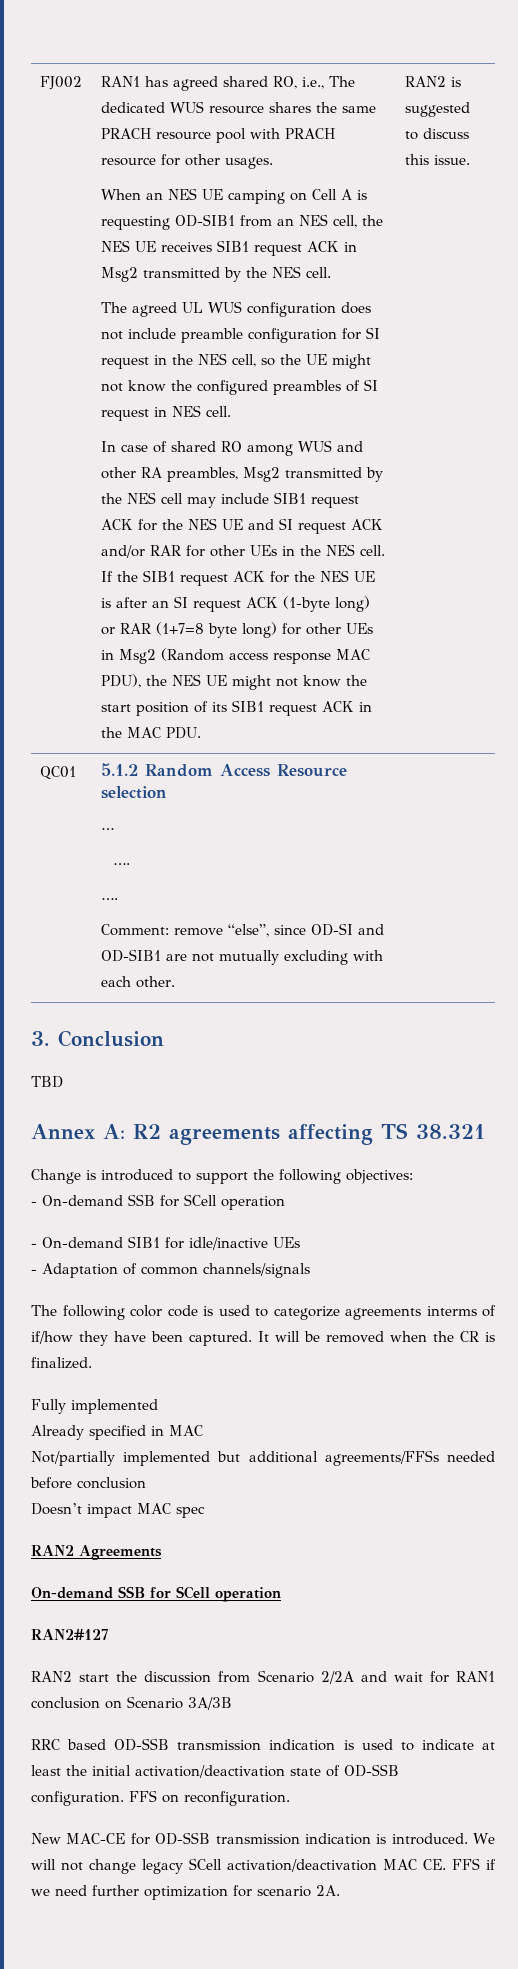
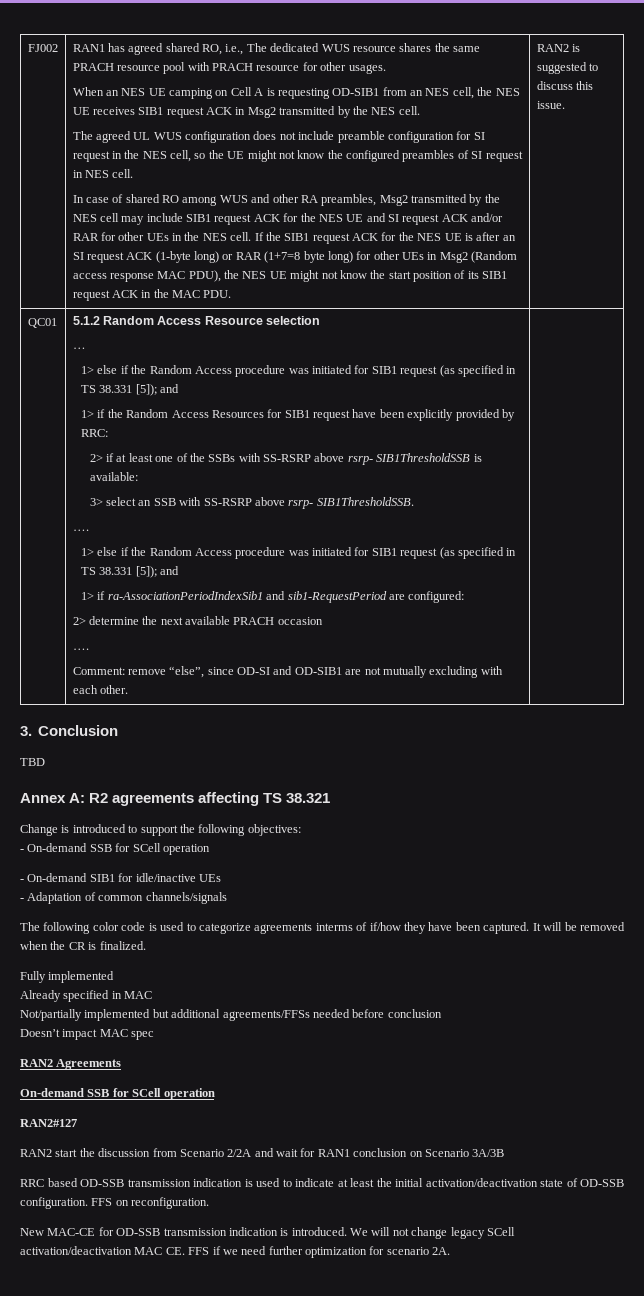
[113,863,131,865] …. -> [81,365,517,377] [81,384,180,396] [81,409,515,421] [81,429,109,437] [89,453,482,465] [89,472,138,481] [89,497,414,509] [72,529,89,531] [81,547,517,559] [81,566,180,578] [81,591,465,603] [72,616,323,625] 1> else if the Random Access procedure was initiated for SIB1 request (as specified in TS 38.331 [5]); and // 1> if the Random Access Resources for SIB1 request have been explicitly provided by RRC: // 2> if at least one of the SSBs with SS-RSRP above rsrp- SIB1ThresholdSSB is available: // 3> select an SSB with SS-RSRP above rsrp- SIB1ThresholdSSB. // …. // 1> else if the Random Access procedure was initiated for SIB1 request (as specified in TS 38.331 [5]); and // 1> if ra-AssociationPeriodIndexSib1 and sib1-RequestPeriod are configured: // 2> determine the next available PRACH occasion

